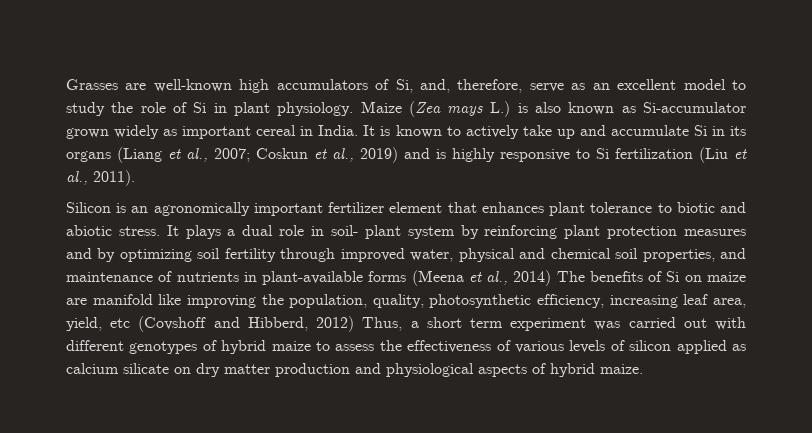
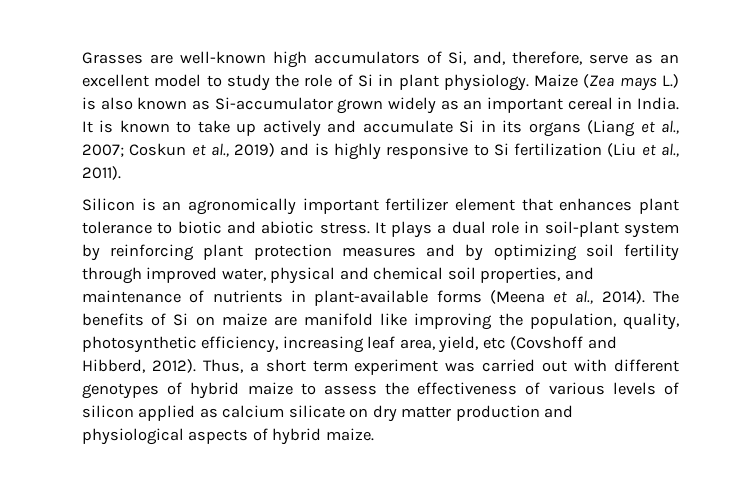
(178, 132) none -> [463,100,483,110] an
[465,125,519,139] actively -> (192, 127) none
(575, 134) none -> [262,120,321,137] actively
[330,225,401,239] soil- plant -> [544,221,619,237] soil-plant
[513,270,552,286] 2014) -> [601,290,645,304] 2014).
[316,316,355,332] 2012) -> [151,359,196,373] 2012).

